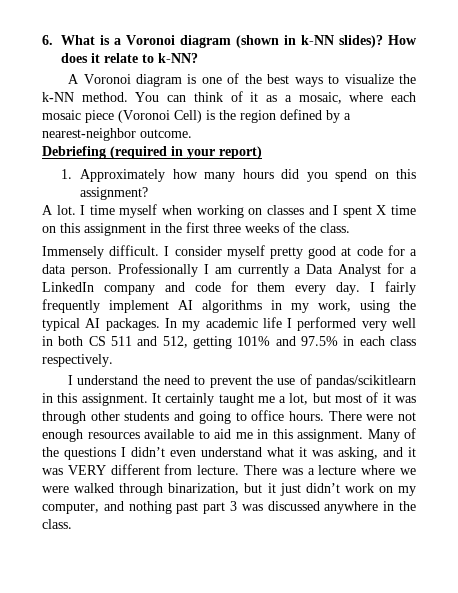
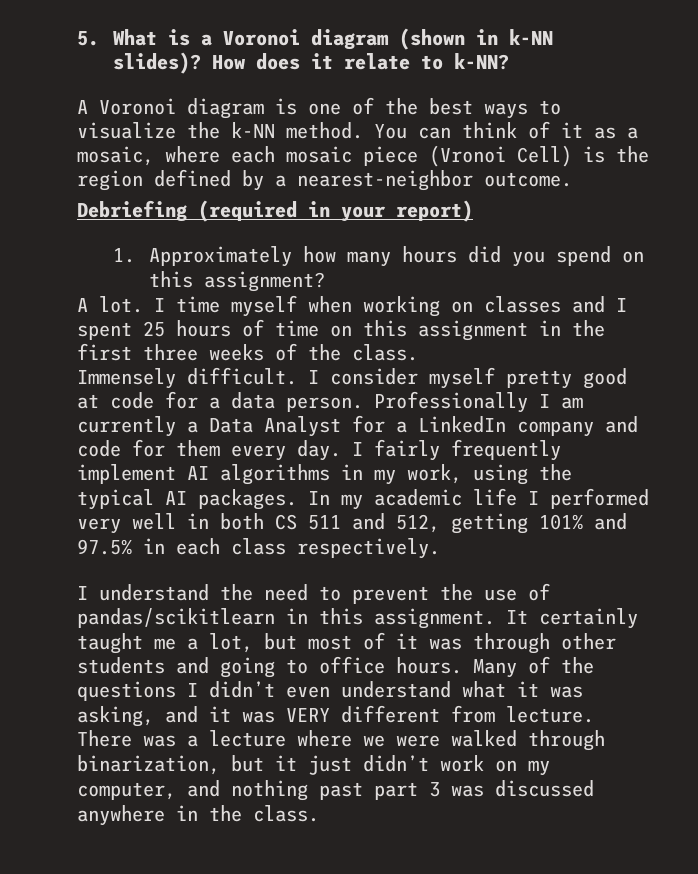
[42,35,53,45] 6. -> [77,31,99,46] 5.
[118,110,170,123] (Voronoi -> [429,145,506,167] (Vronoi
[376,205,387,215] X -> [143,319,264,337] 25 hours of
[328,411,416,421] [42,429,363,442] There were not enough resources available to aid me in this assignment. -> (462, 665) none

